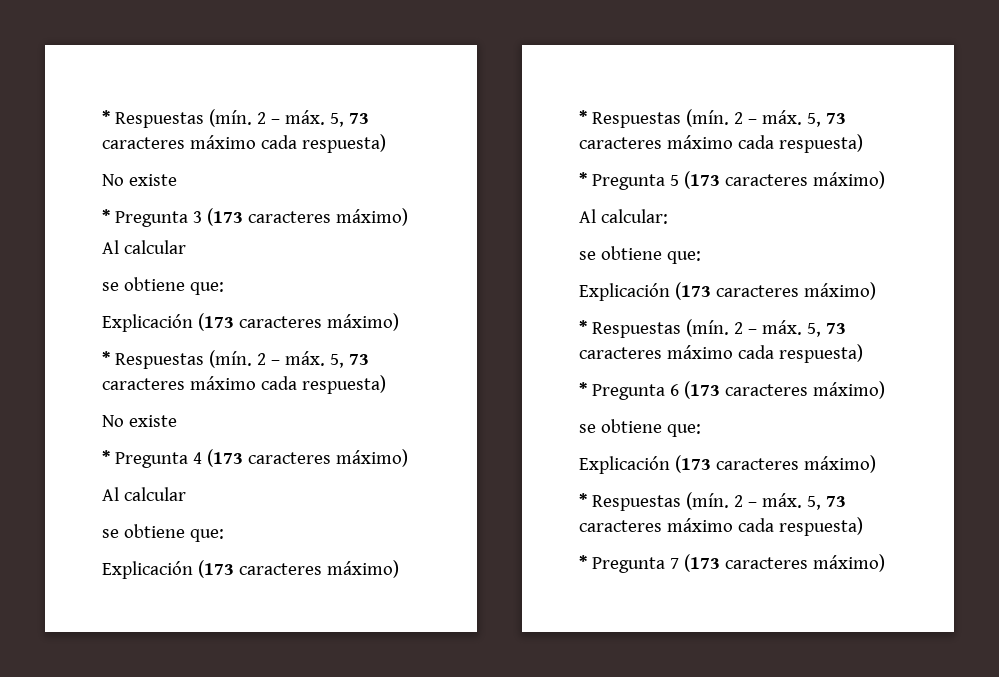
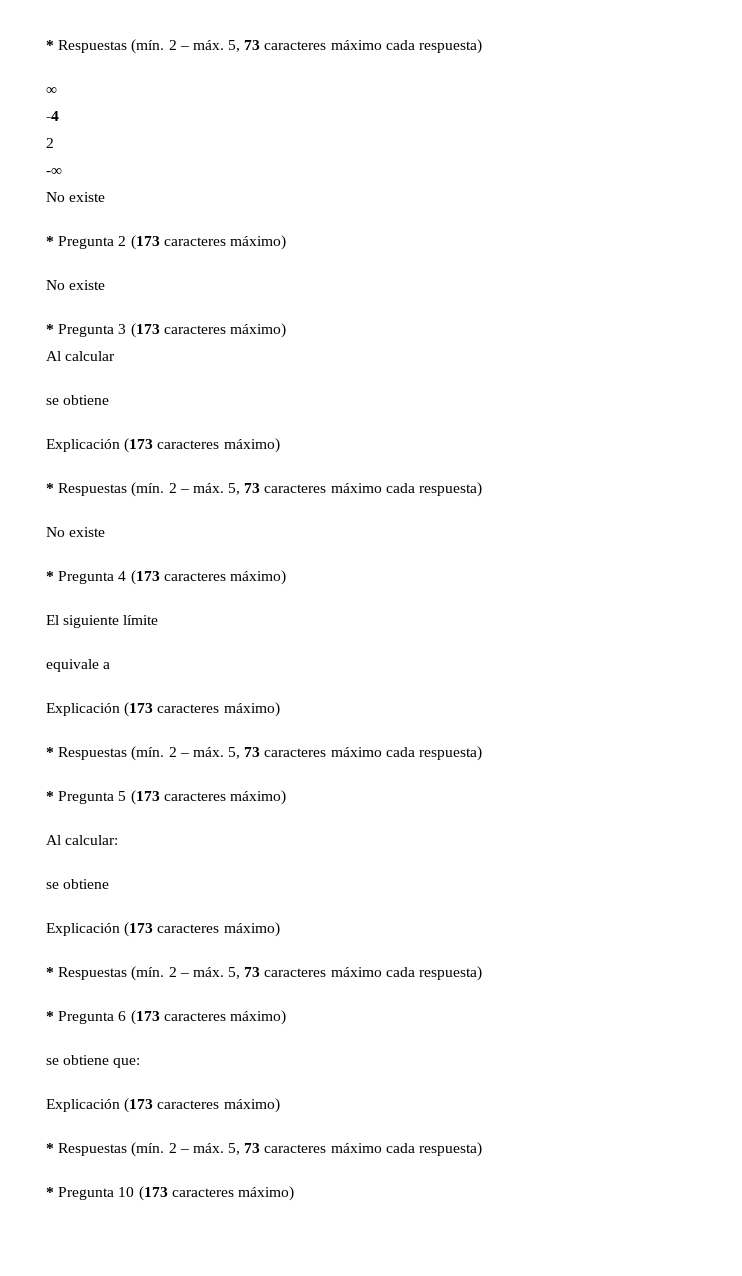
(386, 143) none -> [46,87,57,94] [46,111,59,121] [46,138,54,148] [46,168,62,175] [46,192,106,202] [46,235,286,250] // ∞ // -4 // 2 // -∞ // No existe // * Pregunta 2 (173 caracteres máximo)
[189,282,224,295] que: -> (110, 400) none
[102,487,186,501] [102,524,224,542] Al calcular // se obtiene que: -> [46,615,159,628] [46,659,111,672] El siguiente límite // equivale a
[666,251,701,264] que: -> (110, 884) none
[669,558,679,569] 7 -> [118,1187,135,1197] 10

